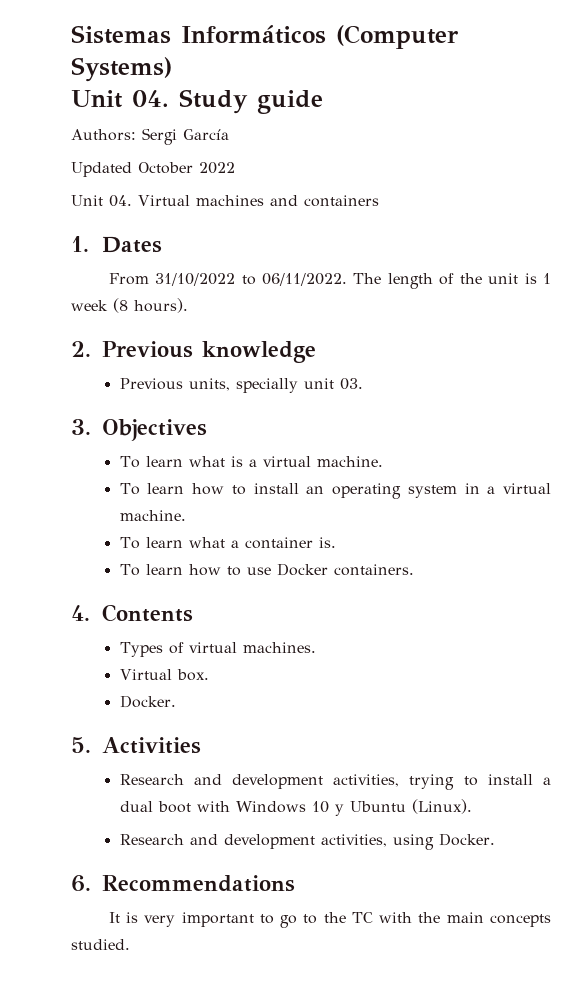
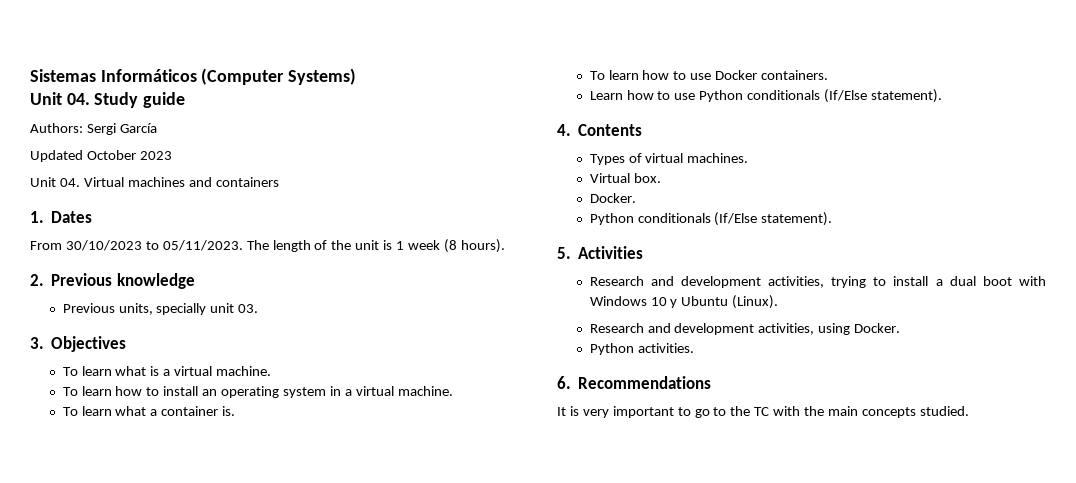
[199,162,235,174] 2022 -> [139,151,172,160] 2023
[155,273,348,286] 31/10/2022 to 06/11/2022. -> [65,240,243,251] 30/10/2023 to 05/11/2023.
(414, 570) none -> [589,89,943,103] // Learn how to use Python conditionals (If/Else statement).
(176, 701) none -> [589,212,833,226] // Python conditionals (If/Else statement).
(495, 839) none -> [589,343,694,355] // Python activities.

